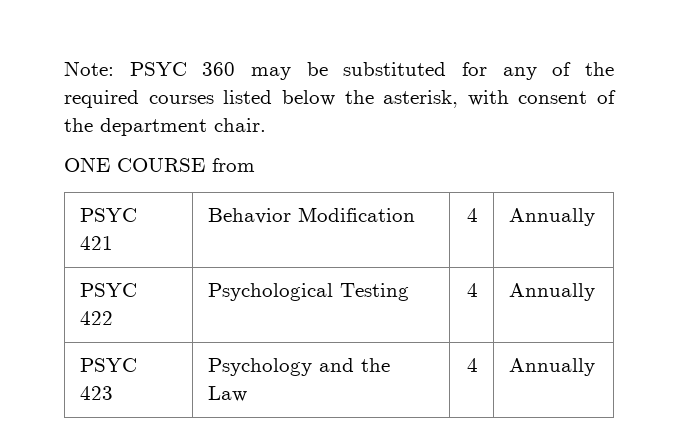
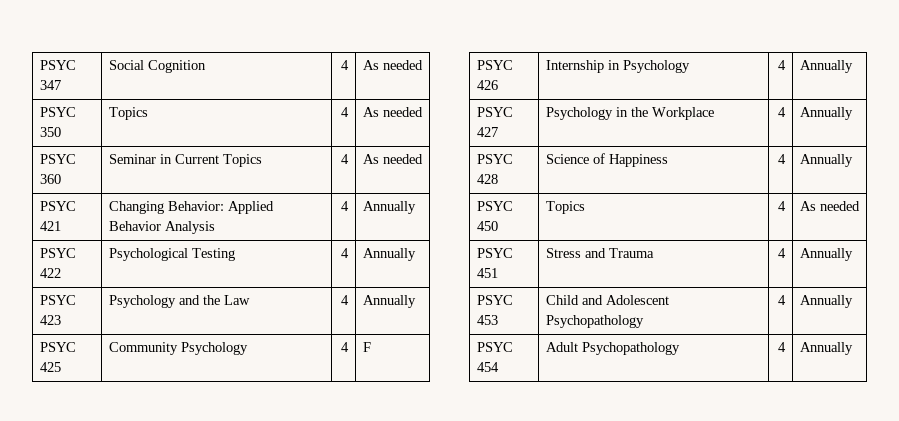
[64,61,614,80] [64,90,616,108] [64,118,266,136] [64,157,255,172] [80,208,138,222] [80,236,114,250] [208,207,416,224] Note: PSYC 360 may be substituted for any of the required courses listed below the asterisk, with consent of the department chair. // ONE COURSE from // PSYC 421 | Behavior Modification -> [39,60,76,70] [39,80,61,90] [108,60,206,73] [341,60,350,70] [362,60,423,70] [39,107,76,117] [39,127,61,137] [108,107,148,120] [341,107,350,117] [362,107,423,117] [39,154,76,164] [39,174,61,184] [108,154,262,167] [341,154,350,164] [362,154,423,164] [39,201,76,211] [39,221,61,231] [108,201,274,214] [108,221,215,234] PSYC 347 | Social Cognition | 4 | As needed // PSYC 350 | Topics | 4 | As needed // PSYC 360 | Seminar in Current Topics | 4 | As needed // PSYC 421 | Changing Behavior: Applied Behavior Analysis
(596, 367) none -> [39,342,76,352] [39,362,61,372] [108,342,248,355] [341,342,350,352] [362,342,371,352] [476,60,513,70] [476,80,498,90] [545,60,690,73] [778,60,787,70] [799,60,853,73] [476,107,513,117] [476,127,498,137] [545,107,714,120] [778,107,787,117] [799,107,853,120] [476,154,513,164] [476,174,498,184] [545,153,668,167] [778,154,787,164] [799,154,853,167] [476,201,513,211] [476,221,498,231] [545,201,585,214] [778,201,787,211] [799,201,860,211] [476,248,513,258] [476,268,498,278] [545,248,654,258] [778,248,787,258] [799,248,853,261] [476,295,513,305] [476,315,498,325] [545,295,669,305] [545,315,644,328] [778,295,787,305] [799,295,853,308] [476,342,513,352] [476,362,499,372] [545,342,680,355] [778,342,787,352] [799,342,853,355] // PSYC 425 | Community Psychology | 4 | F // PSYC 426 | Internship in Psychology | 4 | Annually // PSYC 427 | Psychology in the Workplace | 4 | Annually // PSYC 428 | Science of Happiness | 4 | Annually // PSYC 450 | Topics | 4 | As needed // PSYC 451 | Stress and Trauma | 4 | Annually // PSYC 453 | Child and Adolescent Psychopathology | 4 | Annually // PSYC 454 | Adult Psychopathology | 4 | Annually

